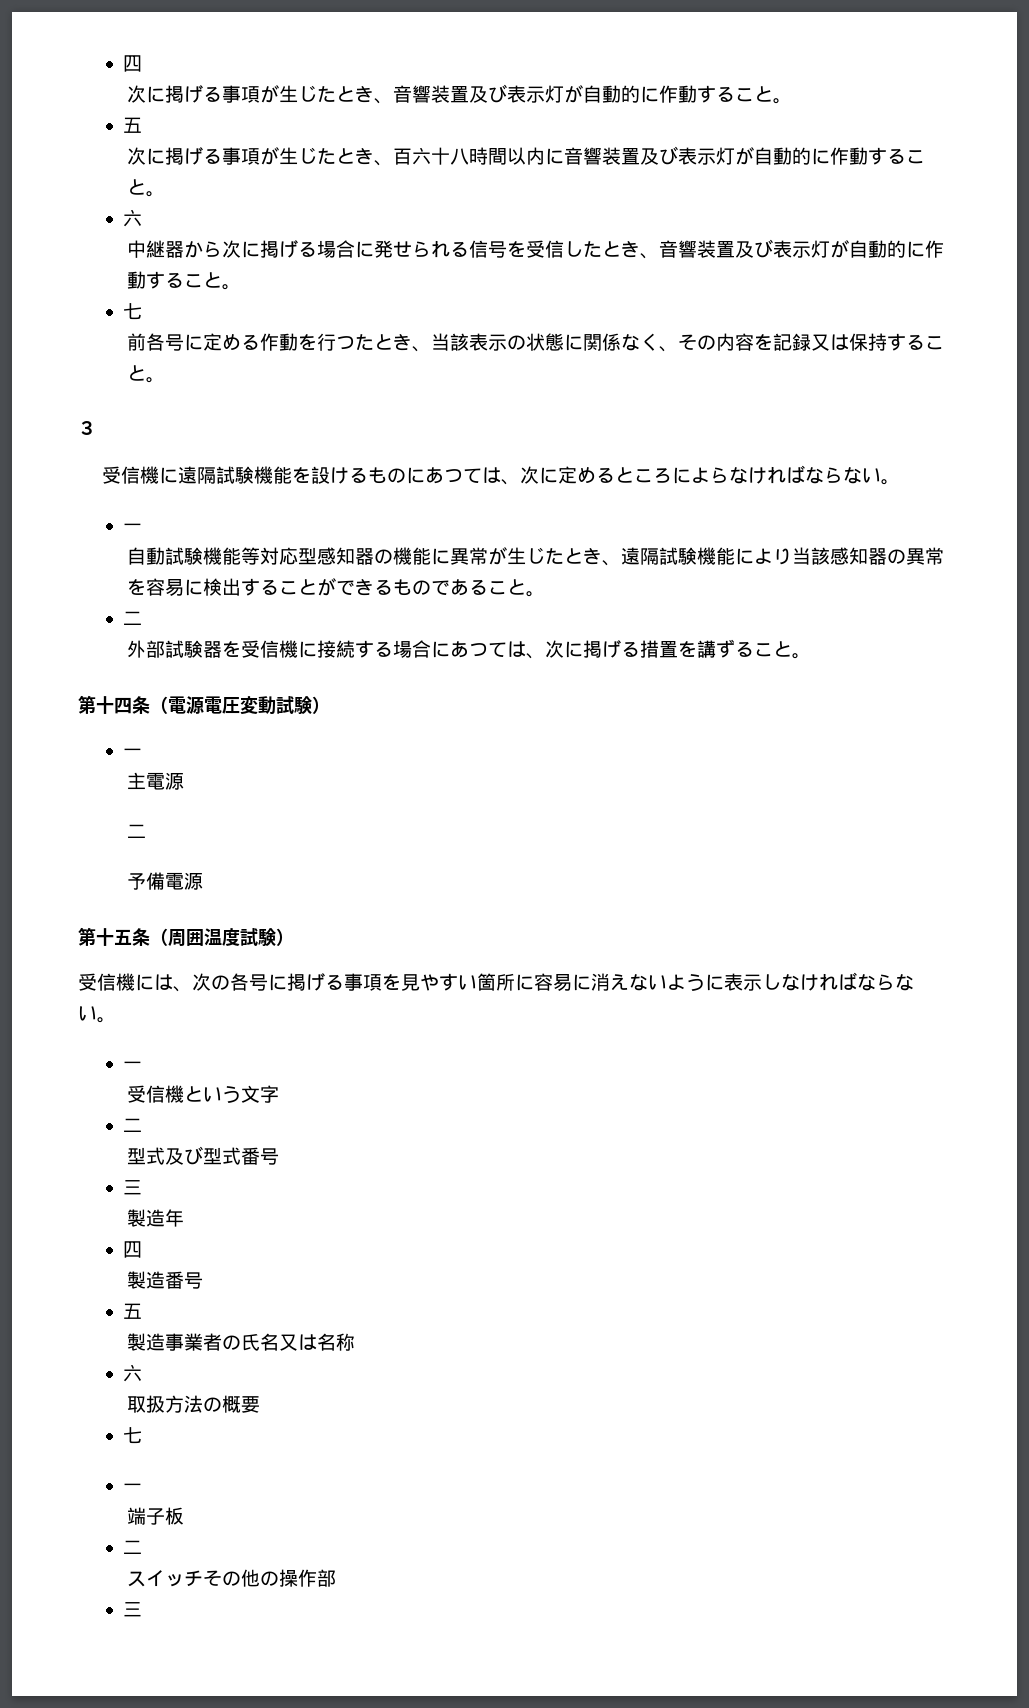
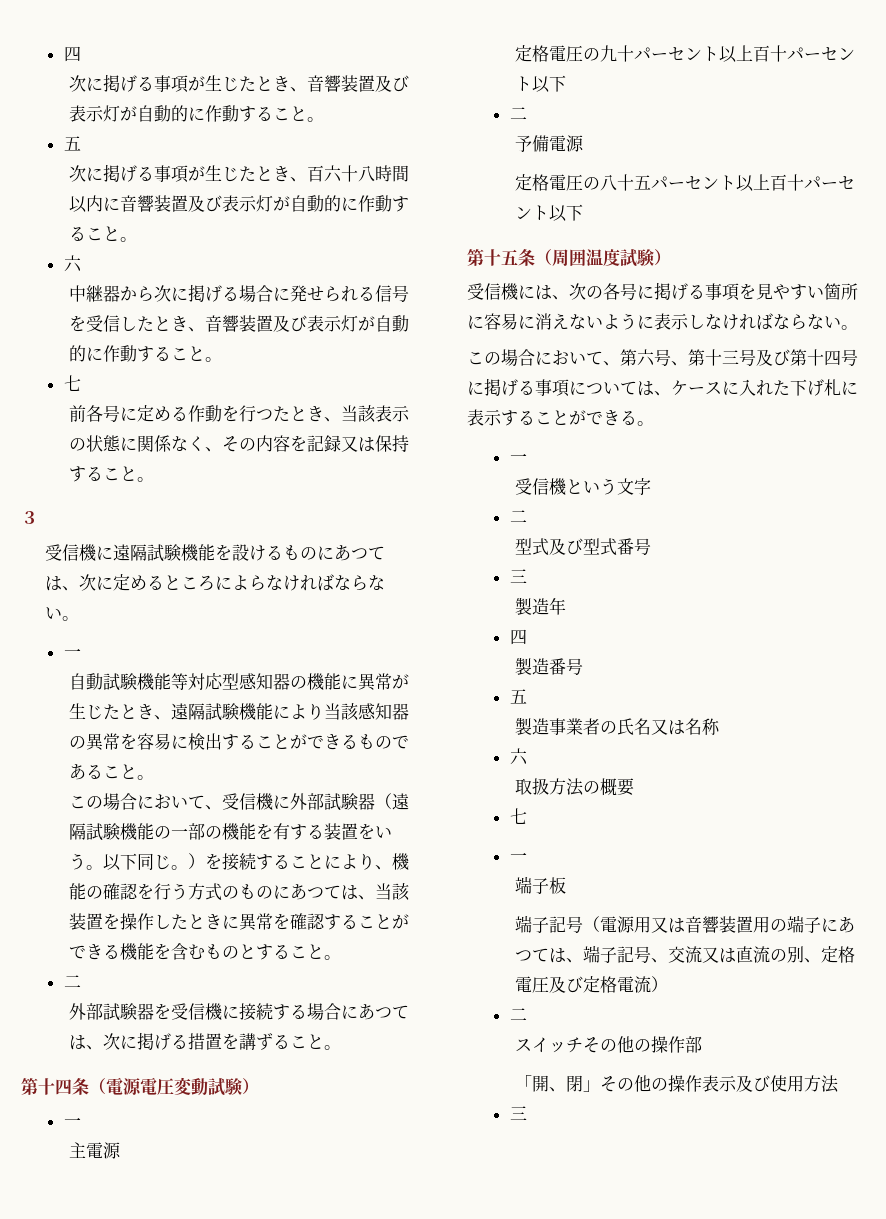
(545, 594) none -> [69,793,410,811] [69,823,393,841] [69,853,411,871] [69,883,411,901] [69,913,410,931] [69,943,342,960] // この場合において、受信機に外部試験器（遠隔試験機能の一部の機能を有する装置をいう。以下同じ。）を接続することにより、機能の確認を行う方式のものにあつては、当該装置を操作したときに異常を確認することができる機能を含むものとすること。
[126,824,146,838] [126,872,203,890] 二 // 予備電源 -> [515,45,856,63] [515,75,567,93] [509,107,527,120] [515,135,585,152] [515,174,856,192] [515,204,584,222] 定格電圧の九十パーセント以上百十パーセント以下 // 二 // 予備電源 // 定格電圧の八十五パーセント以上百十パーセント以下
(116, 1020) none -> [467,349,858,366] [467,378,858,397] [467,409,654,426] // この場合において、第六号、第十三号及び第十四号に掲げる事項については、ケースに入れた下げ札に表示することができる。
(184, 1516) none -> [515,915,856,933] [515,945,856,963] [515,976,669,993] // 端子記号（電源用又は音響装置用の端子にあつては、端子記号、交流又は直流の別、定格電圧及び定格電流）
(336, 1578) none -> [515,1075,840,1093] // 「開、閉」その他の操作表示及び使用方法

